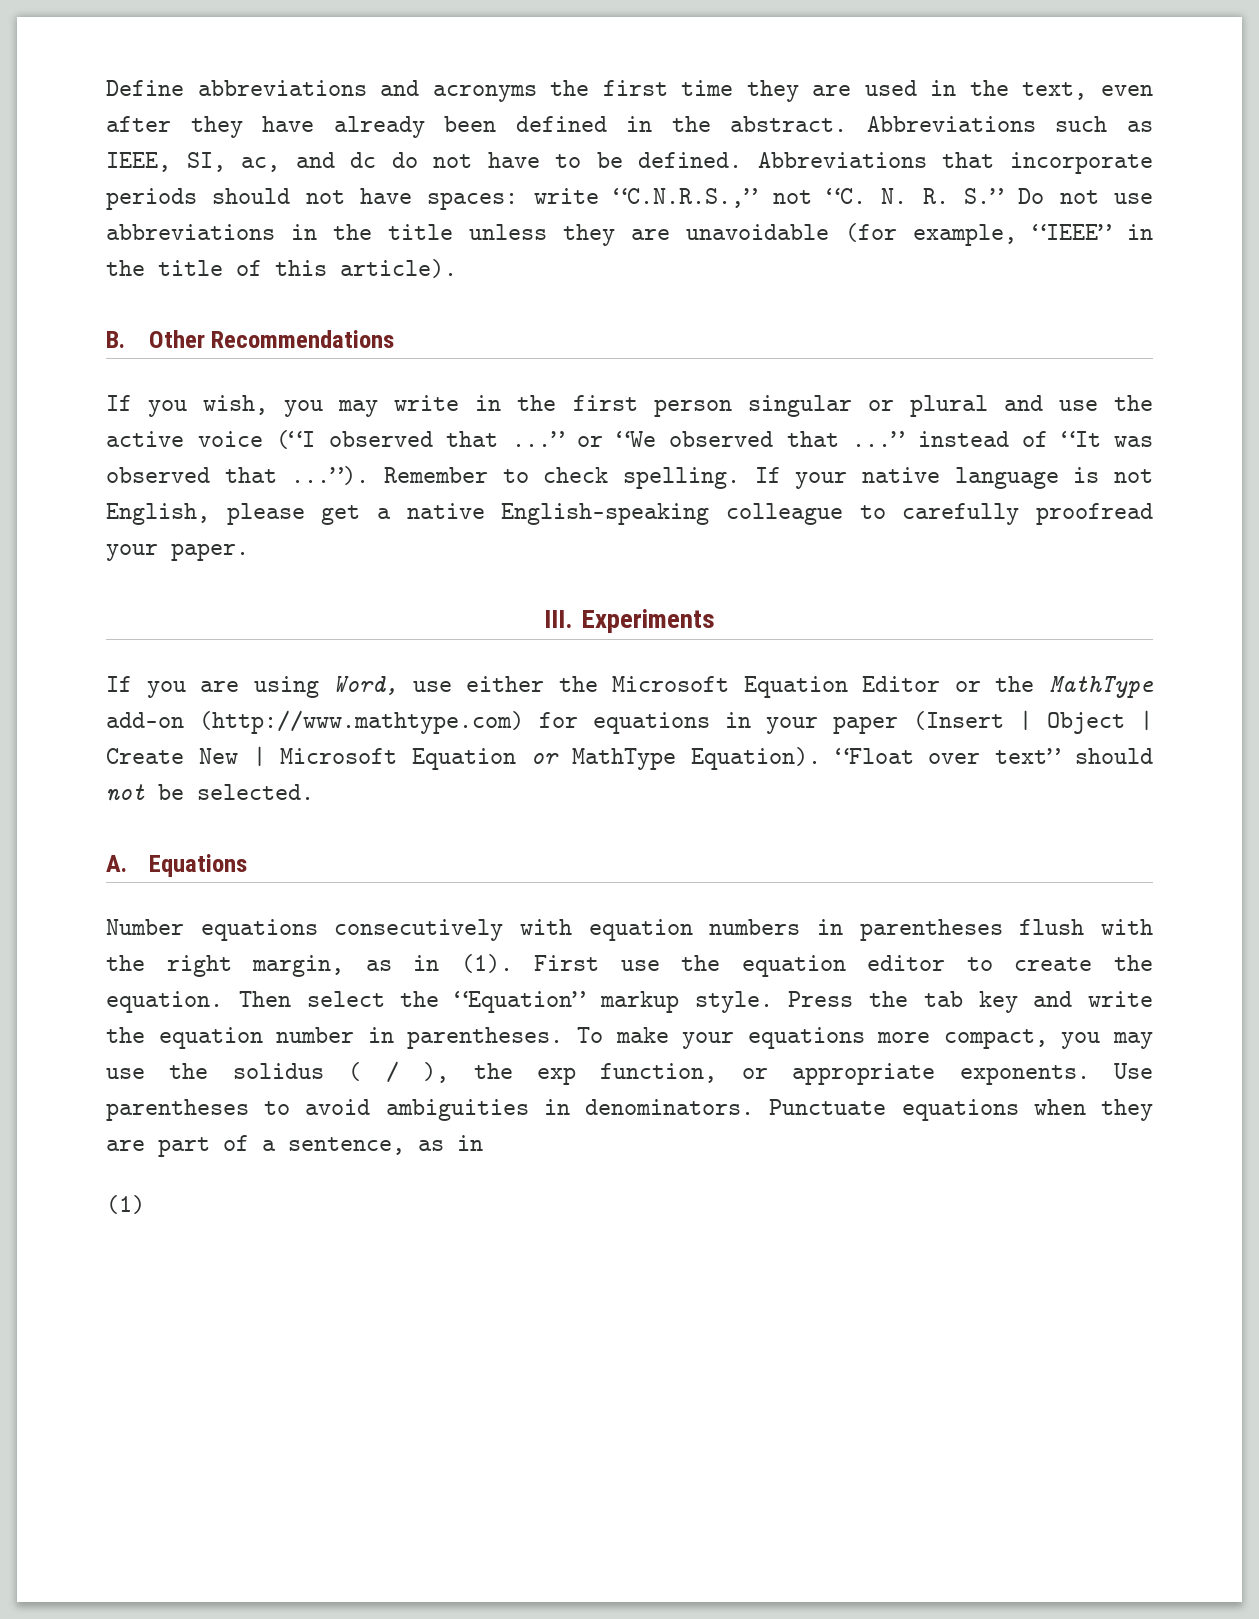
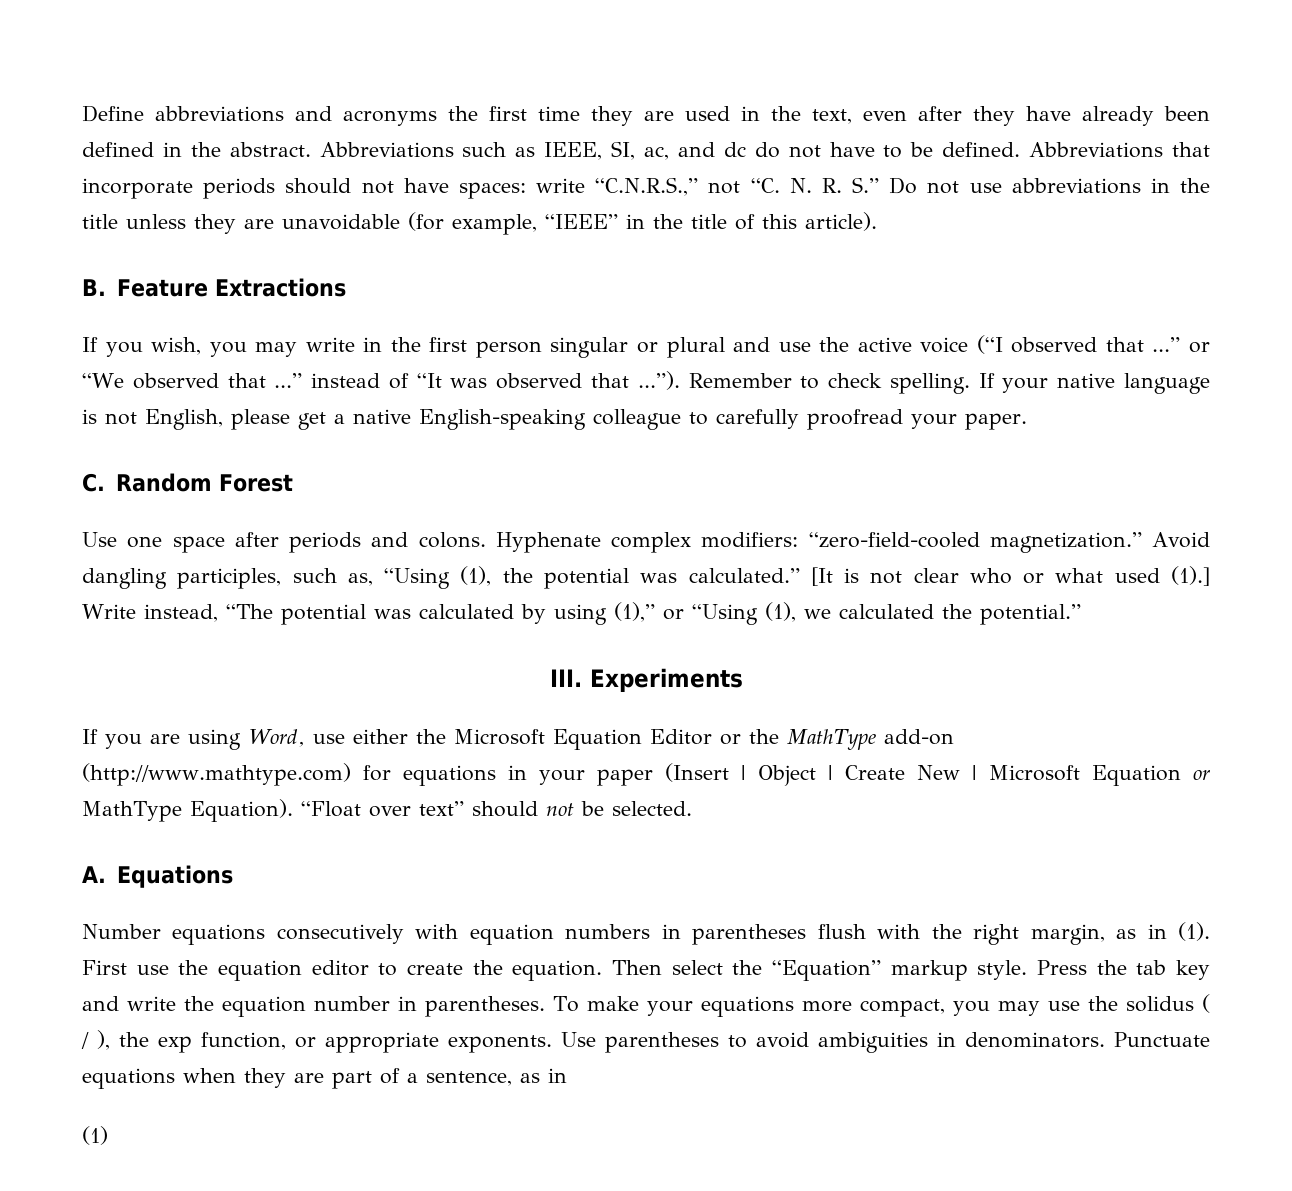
[148,330,395,348] Other Recommendations -> [116,278,346,297] Feature Extractions
(249, 552) none -> [82,473,293,492] [82,532,1211,553] [82,566,1211,589] [82,602,1081,625] // C. Random Forest // Use one space after periods and colons. Hyphenate complex modifiers: “zero-field-cooled magnetization.” Avoid dangling participles, such as, “Using (1), the potential was calculated.” [It is not clear who or what used (1).] Write instead, “The potential was calculated by using (1),” or “Using (1), we calculated the potential.”

